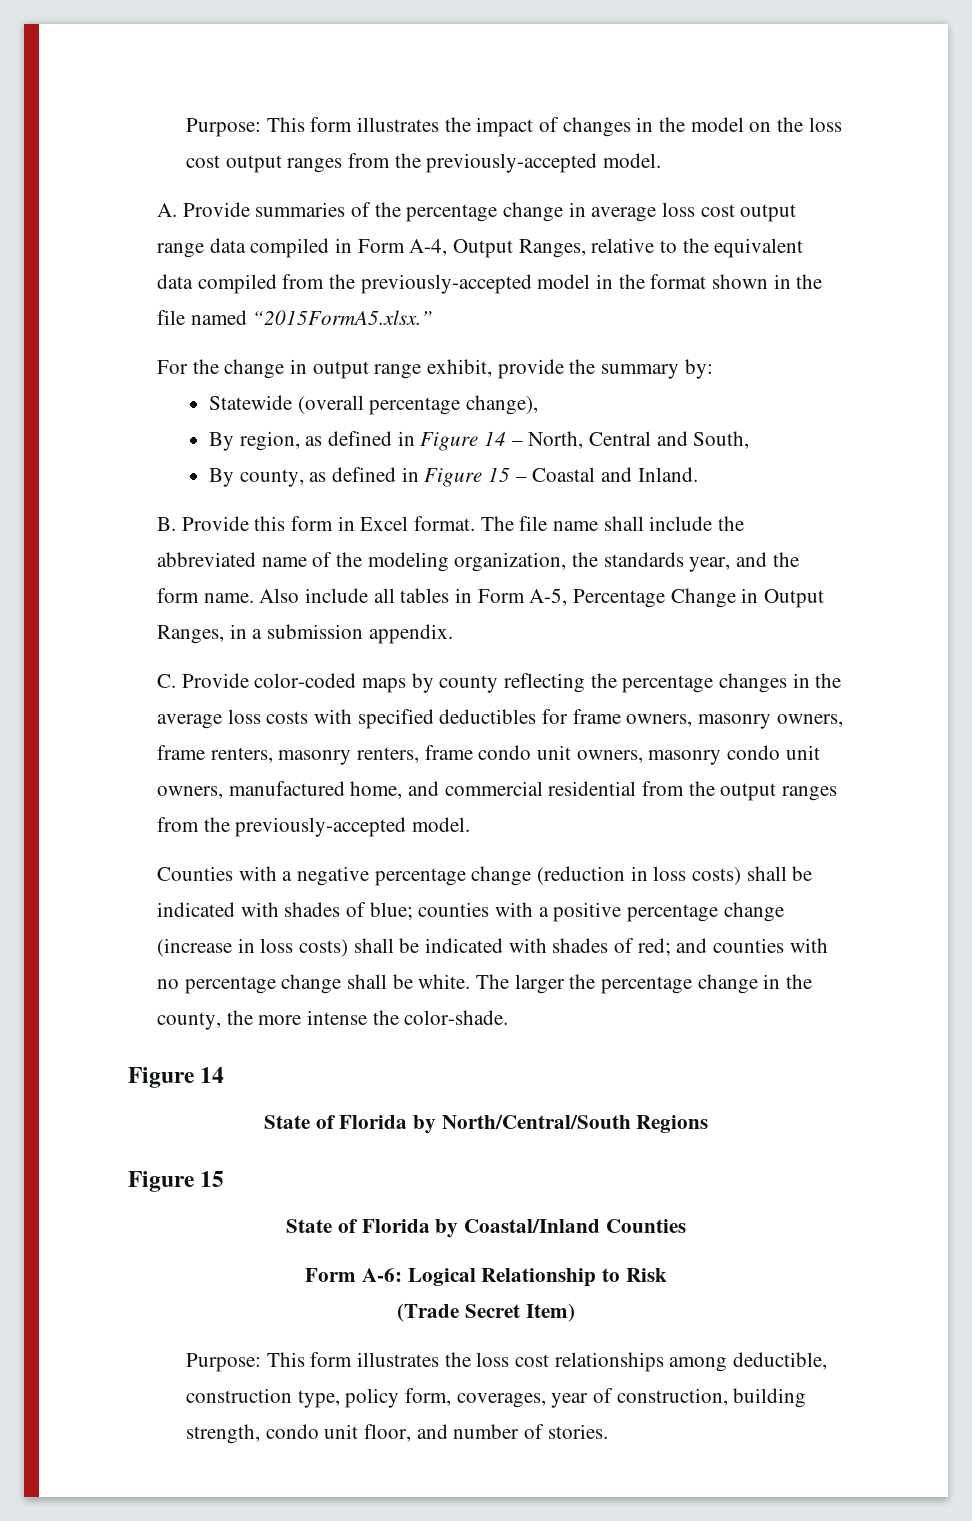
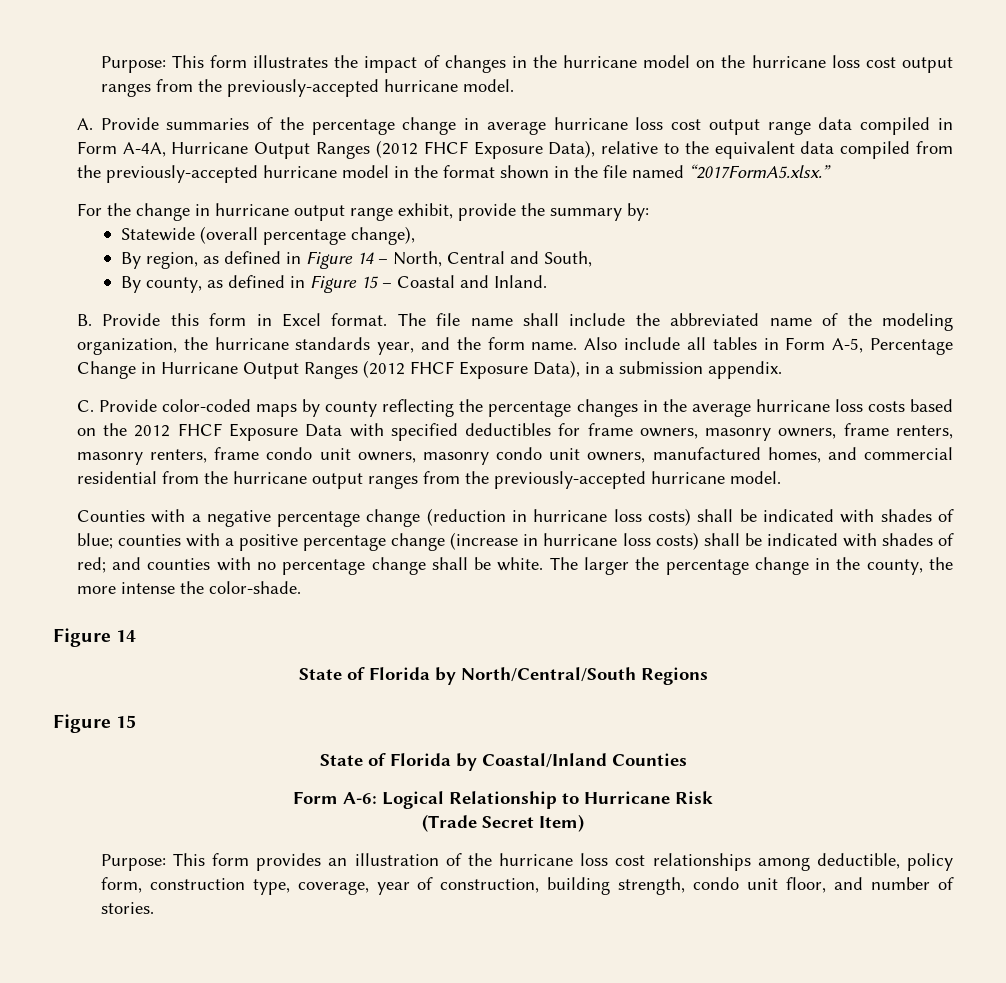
(685, 124) none -> [563,55,638,68] hurricane
(803, 124) none -> [751,55,826,68] hurricane
(598, 163) none -> [383,79,458,92] hurricane
(657, 214) none -> [553,117,628,130] hurricane
[409,239,586,258] A-4, Output Ranges, -> [122,140,596,159] A-4A, Hurricane Output Ranges (2012 FHCF Exposure Data),
(532, 284) none -> [262,165,337,178] hurricane
[252,310,434,325] “2015FormA5.xlsx.” -> [688,164,831,179] “2017FormA5.xlsx.”
(307, 366) none -> [214,203,289,216] hurricane
(598, 559) none -> [214,337,289,350] hurricane
[764,589,825,608] [156,625,224,644] Output Ranges, -> [160,360,580,379] Hurricane Output Ranges (2012 FHCF Exposure Data),
(222, 721) none -> [755,399,830,412] hurricane
(309, 717) none -> [910,399,954,412] [76,423,343,441] based on the 2012 FHCF Exposure Data
[350,781,403,799] home, -> [767,447,821,463] homes,
[720,783,837,801] [156,817,407,837] output ranges from the previously-accepted -> [232,471,725,489] hurricane output ranges from the previously-accepted hurricane
(648, 873) none -> [533,509,608,522] hurricane
(255, 945) none -> [543,533,618,546] hurricane
(621, 1275) none -> [584,791,670,804] Hurricane
[356,1352,471,1367] illustrates the -> [256,853,574,871] provides an illustration of the hurricane
[185,1388,546,1408] construction type, policy form, coverages, -> [907,853,953,871] [100,877,369,895] policy form, construction type, coverage,

